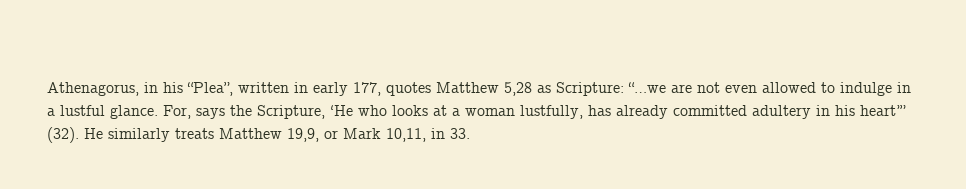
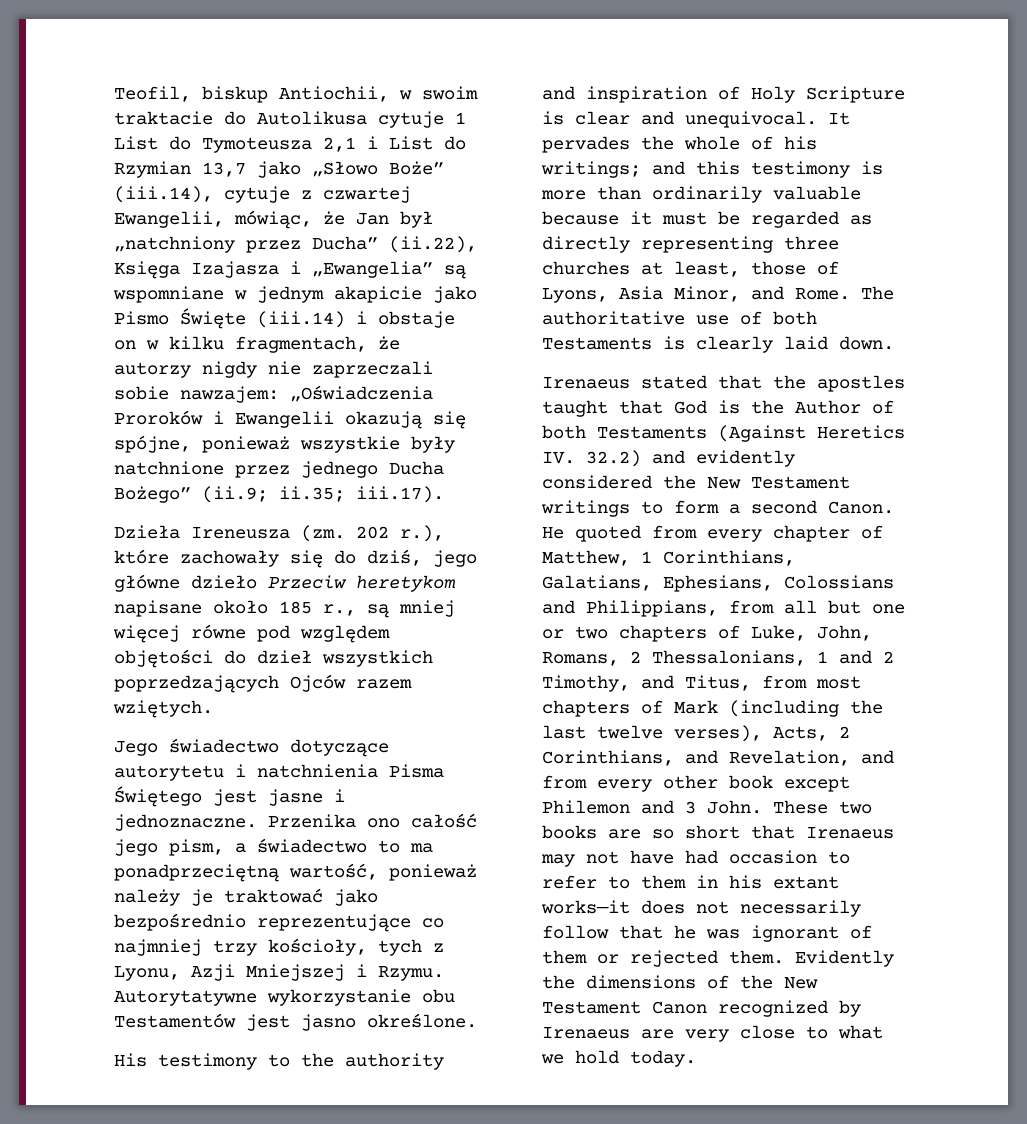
[47,82,911,96] [47,105,906,119] [47,127,470,143] Athenagorus, in his “Plea”, written in early 177, quotes Matthew 5,28 as Scripture: “…we are not even allowed to indulge in a lustful glance. For, says the Scripture, ‘He who looks at a woman lustfully, has already committed adultery in his heart’” (32). He similarly treats Matthew 19,9, or Mark 10,11, in 33. -> [114,86,478,103] [114,111,466,128] [114,136,466,153] [114,161,444,178] [114,186,411,203] [114,210,433,229] [114,236,477,253] [114,261,466,279] [113,286,477,303] [114,308,455,329] [114,336,400,353] [114,361,433,378] [114,385,433,403] [114,410,466,429] [114,435,455,453] [114,461,444,478] [114,486,444,503] [114,525,444,542] [114,549,477,568] [114,574,456,592] [114,600,455,618] [113,624,390,643] [114,649,433,668] [114,674,412,693] [113,700,213,718] [114,738,389,757] [114,764,444,781] [114,786,345,807] [114,813,477,831] [114,838,433,856] [114,863,477,882] [114,888,378,906] [114,913,444,932] [114,938,444,956] [114,964,444,981] [114,989,455,1006] [114,1013,477,1031] [114,1053,444,1070] [542,86,905,103] [542,111,850,128] [542,136,817,153] [541,161,883,178] [541,186,861,203] [542,211,872,228] [542,236,839,253] [542,261,839,277] [542,286,894,303] [542,311,817,325] [542,336,894,353] [542,375,905,392] [542,400,894,417] [542,425,905,442] [542,450,795,467] [542,475,850,489] [541,500,894,517] [542,525,883,542] [542,550,795,566] [542,575,894,592] [542,600,905,617] [542,625,872,642] [542,650,894,666] [542,675,861,692] [542,700,883,717] [542,725,850,742] [542,750,894,766] [542,775,850,792] [542,800,872,814] [542,825,894,839] [541,850,850,867] [542,875,839,889] [541,900,861,917] [542,925,872,942] [542,950,894,967] [542,975,818,989] [542,1000,861,1017] [542,1025,883,1042] [541,1050,696,1067] Teofil, biskup Antiochii, w swoim traktacie do Autolikusa cytuje 1 List do Tymoteusza 2,1 i List do Rzymian 13,7 jako „Słowo Boże” (iii.14), cytuje z czwartej Ewangelii, mówiąc, że Jan był „natchniony przez Ducha” (ii.22), Księga Izajasza i „Ewangelia” są wspomniane w jednym akapicie jako Pismo Święte (iii.14) i obstaje on w kilku fragmentach, że autorzy nigdy nie zaprzeczali sobie nawzajem: „Oświadczenia Proroków i Ewangelii okazują się spójne, ponieważ wszystkie były natchnione przez jednego Ducha Bożego” (ii.9; ii.35; iii.17). // Dzieła Ireneusza (zm. 202 r.), które zachowały się do dziś, jego główne dzieło Przeciw heretykom napisane około 185 r., są mniej więcej równe pod względem objętości do dzieł wszystkich poprzedzających Ojców razem wziętych. // Jego świadectwo dotyczące autorytetu i natchnienia Pisma Świętego jest jasne i jednoznaczne. Przenika ono całość jego pism, a świadectwo to ma ponadprzeciętną wartość, ponieważ należy je traktować jako bezpośrednio reprezentujące co najmniej trzy kościoły, tych z Lyonu, Azji Mniejszej i Rzymu. Autorytatywne wykorzystanie obu Testamentów jest jasno określone. // His testimony to the authority and inspiration of Holy Scripture is clear and unequivocal. It pervades the whole of his writings; and this testimony is more than ordinarily valuable because it must be regarded as directly representing three churches at least, those of Lyons, Asia Minor, and Rome. The authoritative use of both Testaments is clearly laid down. // Irenaeus stated that the apostles taught that God is the Author of both Testaments (Against Heretics IV. 32.2) and evidently considered the New Testament writings to form a second Canon. He quoted from every chapter of Matthew, 1 Corinthians, Galatians, Ephesians, Colossians and Philippians, from all but one or two chapters of Luke, John, Romans, 2 Thessalonians, 1 and 2 Timothy, and Titus, from most chapters of Mark (including the last twelve verses), Acts, 2 Corinthians, and Revelation, and from every other book except Philemon and 3 John. These two books are so short that Irenaeus may not have had occasion to refer to them in his extant works—it does not necessarily follow that he was ignorant of them or rejected them. Evidently the dimensions of the New Testament Canon recognized by Irenaeus are very close to what we hold today.

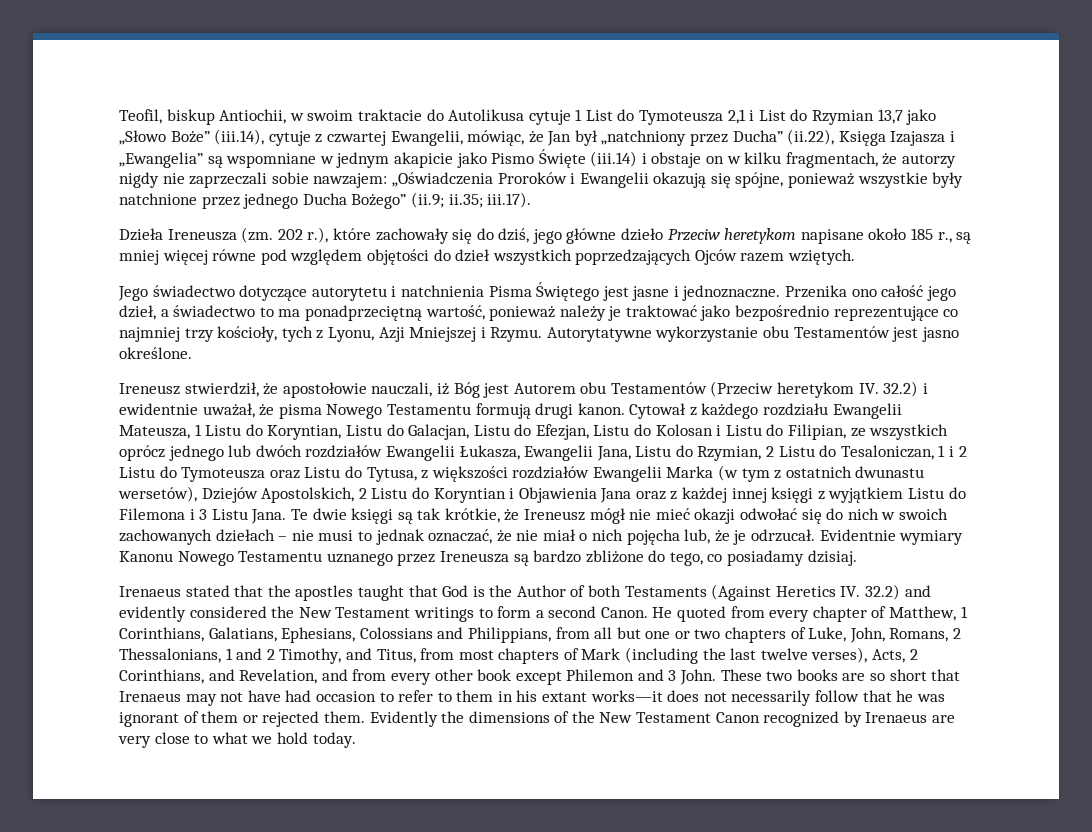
[169,839,224,856] pism, -> [119,305,156,320] dzieł,
[114,1053,444,1070] [542,86,905,103] [542,111,850,128] [542,136,817,153] [541,161,883,178] [541,186,861,203] [542,211,872,228] [542,236,839,253] [542,261,839,277] [542,286,894,303] [542,311,817,325] [542,336,894,353] His testimony to the authority and inspiration of Holy Scripture is clear and unequivocal. It pervades the whole of his writings; and this testimony is more than ordinarily valuable because it must be regarded as directly representing three churches at least, those of Lyons, Asia Minor, and Rome. The authoritative use of both Testaments is clearly laid down. -> [119,381,928,398] [119,403,902,419] [119,424,949,440] [119,445,967,461] [119,465,925,482] [118,486,966,503] [119,508,948,524] [119,529,964,545] [119,550,857,566] Ireneusz stwierdził, że apostołowie nauczali, iż Bóg jest Autorem obu Testamentów (Przeciw heretykom IV. 32.2) i ewidentnie uważał, że pisma Nowego Testamentu formują drugi kanon. Cytował z każdego rozdziału Ewangelii Mateusza, 1 Listu do Koryntian, Listu do Galacjan, Listu do Efezjan, Listu do Kolosan i Listu do Filipian, ze wszystkich oprócz jednego lub dwóch rozdziałów Ewangelii Łukasza, Ewangelii Jana, Listu do Rzymian, 2 Listu do Tesaloniczan, 1 i 2 Listu do Tymoteusza oraz Listu do Tytusa, z większości rozdziałów Ewangelii Marka (w tym z ostatnich dwunastu wersetów), Dziejów Apostolskich, 2 Listu do Koryntian i Objawienia Jana oraz z każdej innej księgi z wyjątkiem Listu do Filemona i 3 Listu Jana. Te dwie księgi są tak krótkie, że Ireneusz mógł nie mieć okazji odwołać się do nich w swoich zachowanych dziełach – nie musi to jednak oznaczać, że nie miał o nich pojęcha lub, że je odrzucał. Evidentnie wymiary Kanonu Nowego Testamentu uznanego przez Ireneusza są bardzo zbliżone do tego, co posiadamy dzisiaj.

